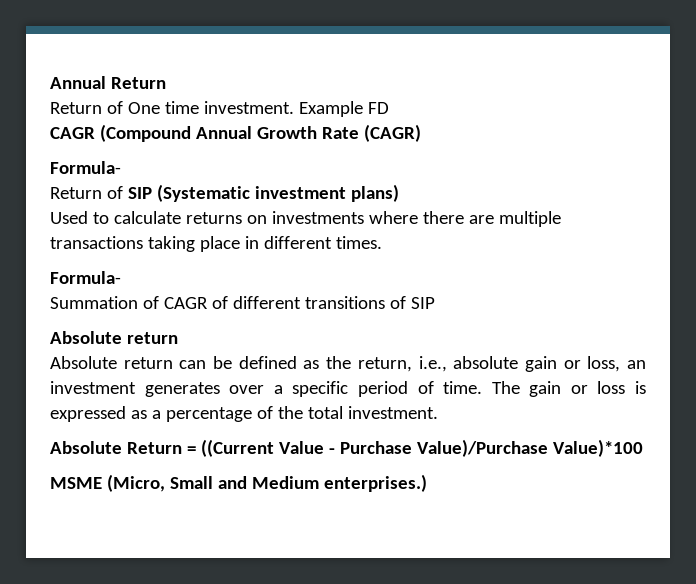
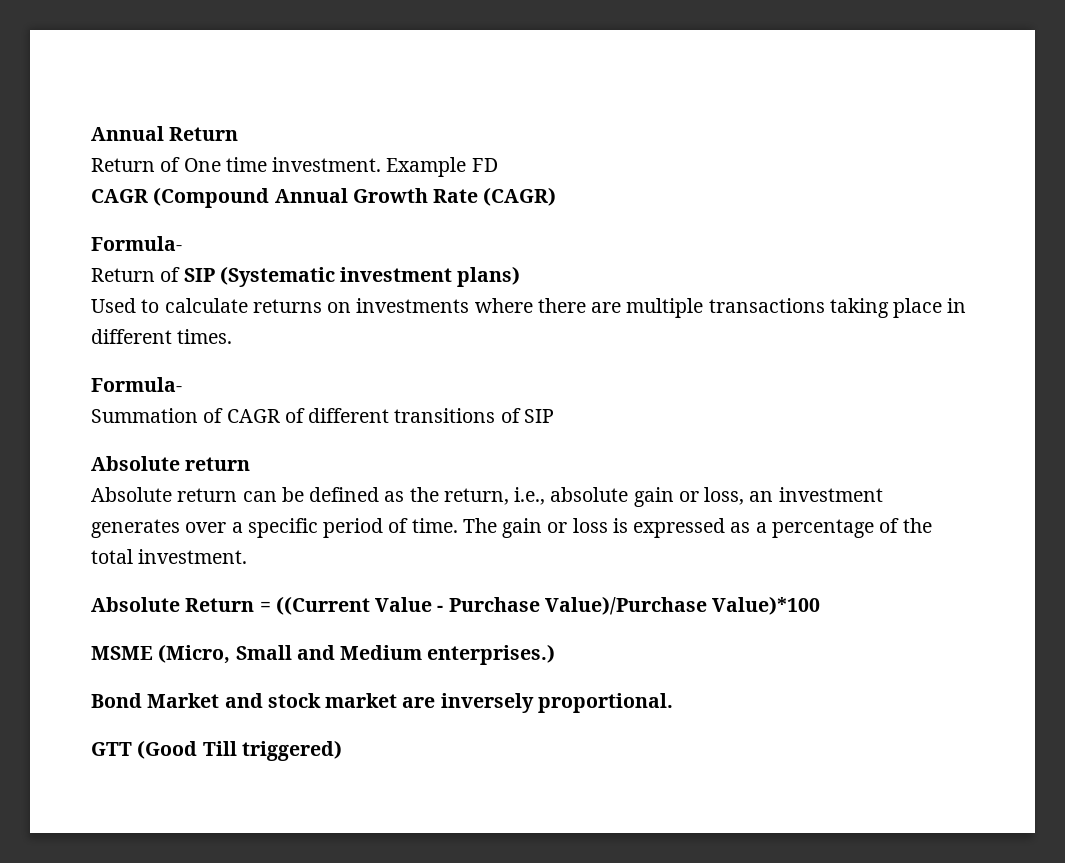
(427, 483) none -> [91,693,673,713] [91,740,342,761] // Bond Market and stock market are inversely proportional. // GTT (Good Till triggered)

